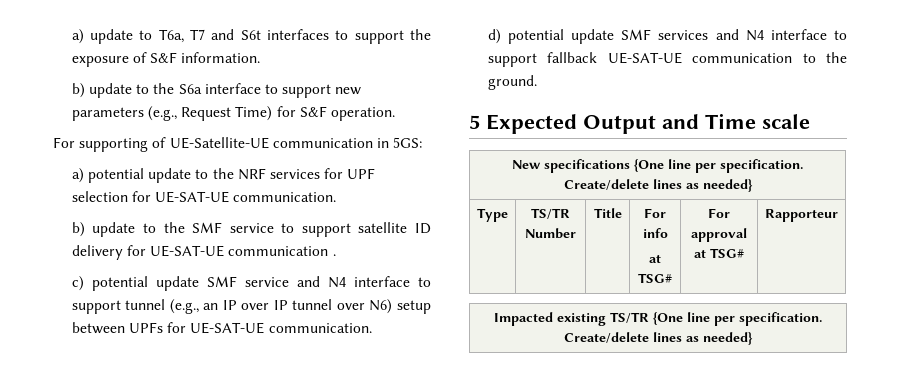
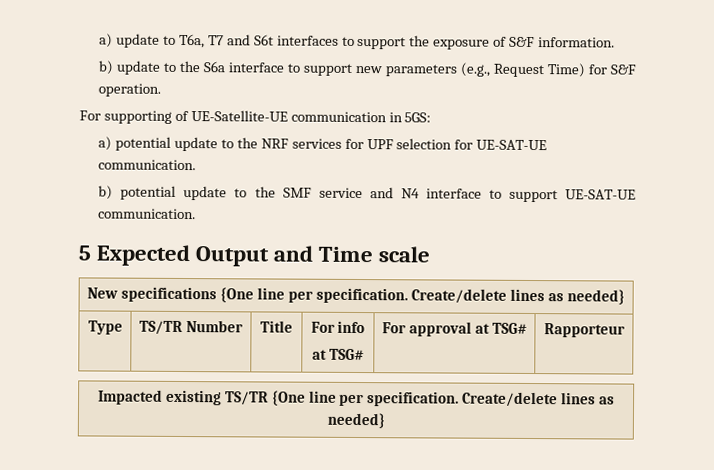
(85, 229) none -> [120,185,177,200] potential
[281,222,432,237] [71,245,336,260] [71,276,431,291] [71,299,432,314] [71,322,372,334] [487,29,847,44] [487,52,847,67] [487,75,537,90] to support satellite ID delivery for UE-SAT-UE communication . // c) potential update SMF service and N4 interface to support tunnel (e.g., an IP over IP tunnel over N6) setup between UPFs for UE-SAT-UE communication. // d) potential update SMF services and N4 interface to support fallback UE-SAT-UE communication to the ground. -> [369,187,636,203] [98,208,197,220] and N4 interface to support UE-SAT-UE communication.

